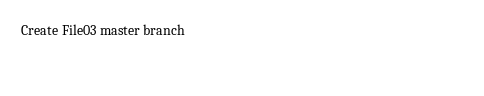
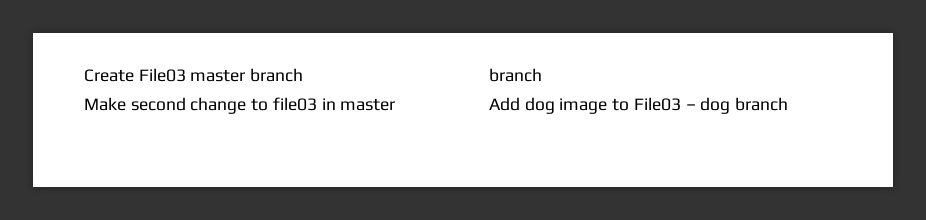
(186, 29) none -> [84,97,396,114] [489,68,542,82] [489,97,789,114] // Make second change to file03 in master branch // Add dog image to File03 – dog branch

